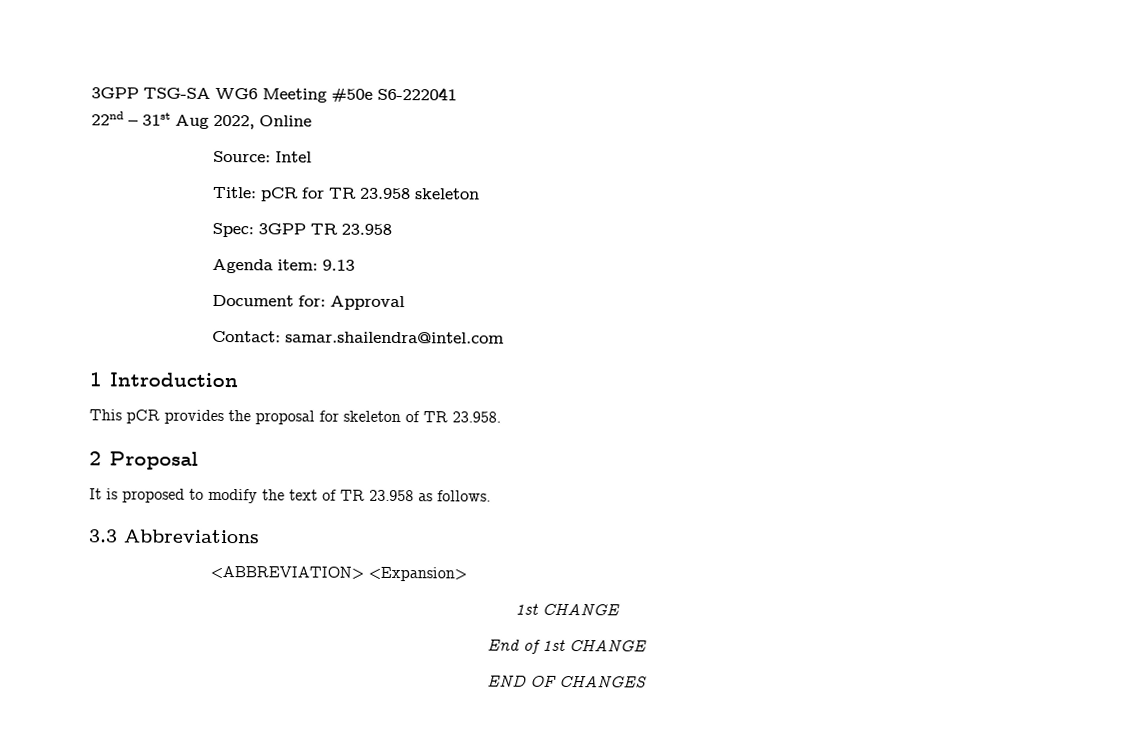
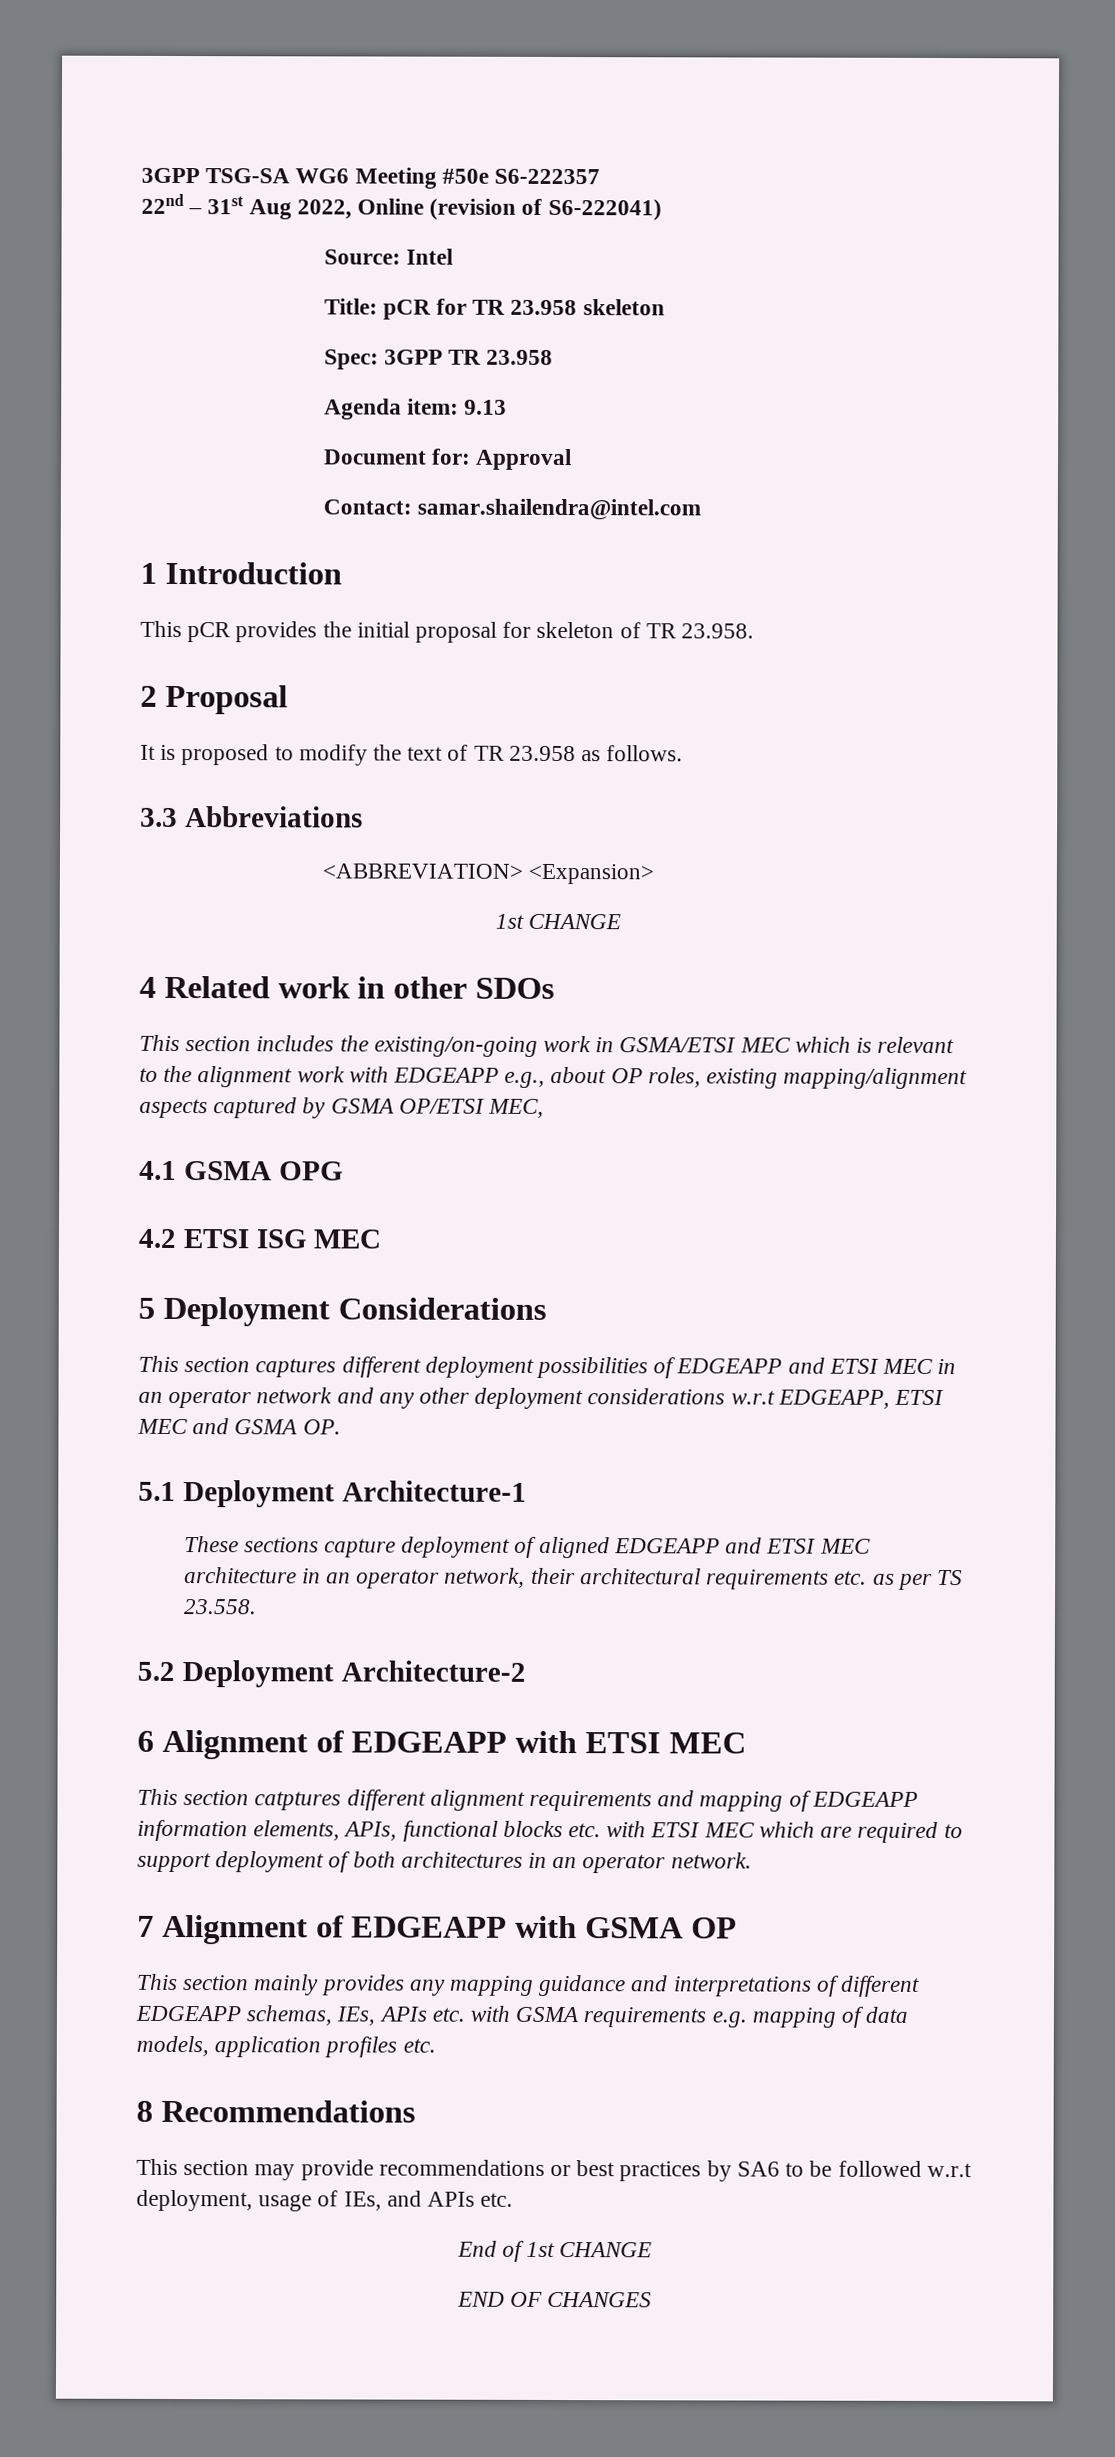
[377,86,457,101] S6-222041 -> [494,168,601,185] S6-222357
(312, 121) none -> [429,198,662,221] (revision of S6-222041)
(251, 416) none -> [356,621,410,638] initial
(620, 609) none -> [139,975,555,999] [139,1034,955,1057] [139,1065,968,1090] [139,1097,545,1119] [139,1160,344,1181] [138,1228,382,1249] [138,1296,547,1327] [138,1355,957,1379] [138,1387,945,1410] [137,1418,341,1435] [138,1480,527,1508] [183,1536,871,1559] [183,1567,963,1590] [182,1599,257,1615] [137,1660,526,1688] [137,1729,746,1760] [137,1788,918,1812] [137,1819,963,1843] [137,1851,752,1874] [137,1914,737,1945] [137,1973,921,1997] [135,2005,909,2028] [136,2035,436,2058] [136,2099,416,2123] [136,2158,972,2182] [136,2189,514,2212] // 4 Related work in other SDOs // This section includes the existing/on-going work in GSMA/ETSI MEC which is relevant to the alignment work with EDGEAPP e.g., about OP roles, existing mapping/alignment aspects captured by GSMA OP/ETSI MEC, // 4.1 GSMA OPG // 4.2 ETSI ISG MEC // 5 Deployment Considerations // This section captures different deployment possibilities of EDGEAPP and ETSI MEC in an operator network and any other deployment considerations w.r.t EDGEAPP, ETSI MEC and GSMA OP. // 5.1 Deployment Architecture-1 // These sections capture deployment of aligned EDGEAPP and ETSI MEC architecture in an operator network, their architectural requirements etc. as per TS 23.558. // 5.2 Deployment Architecture-2 // 6 Alignment of EDGEAPP with ETSI MEC // This section catptures different alignment requirements and mapping of EDGEAPP information elements, APIs, functional blocks etc. with ETSI MEC which are required to support deployment of both architectures in an operator network. // 7 Alignment of EDGEAPP with GSMA OP // This section mainly provides any mapping guidance and interpretations of different EDGEAPP schemas, IEs, APIs etc. with GSMA requirements e.g. mapping of data models, application profiles etc. // 8 Recommendations // This section may provide recommendations or best practices by SA6 to be followed w.r.t deployment, usage of IEs, and APIs etc.

